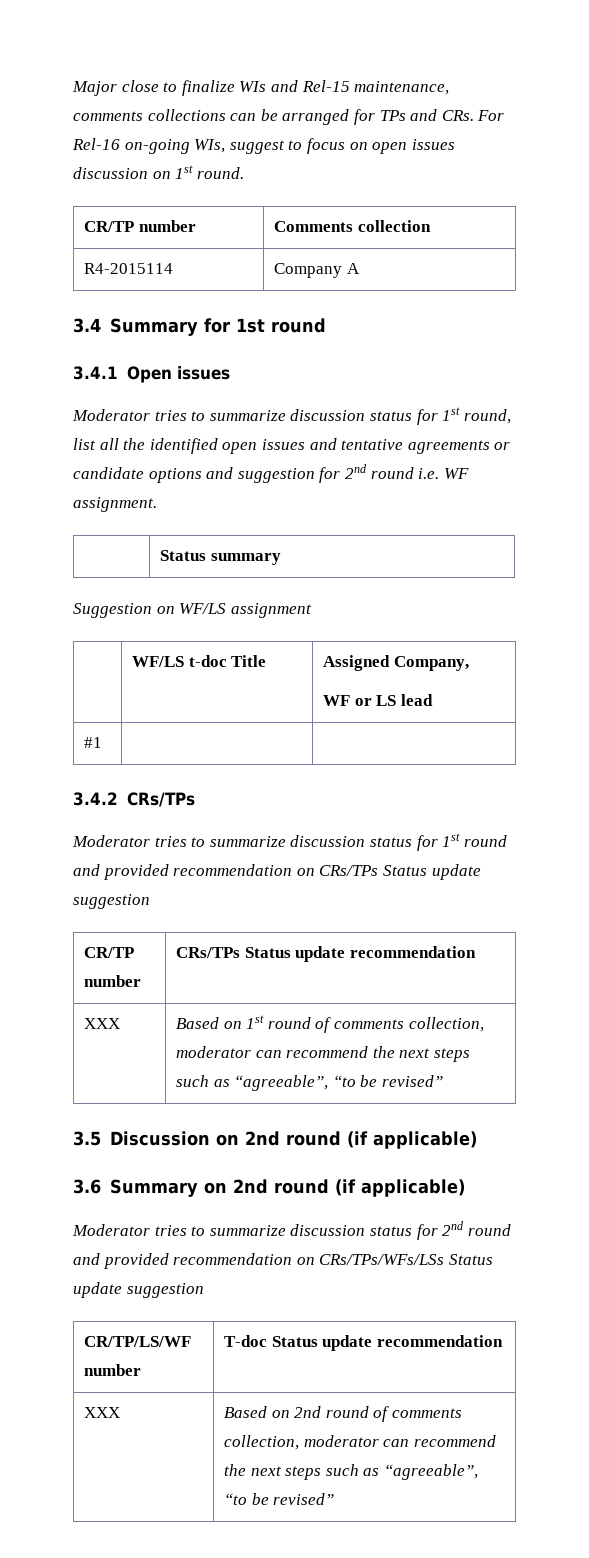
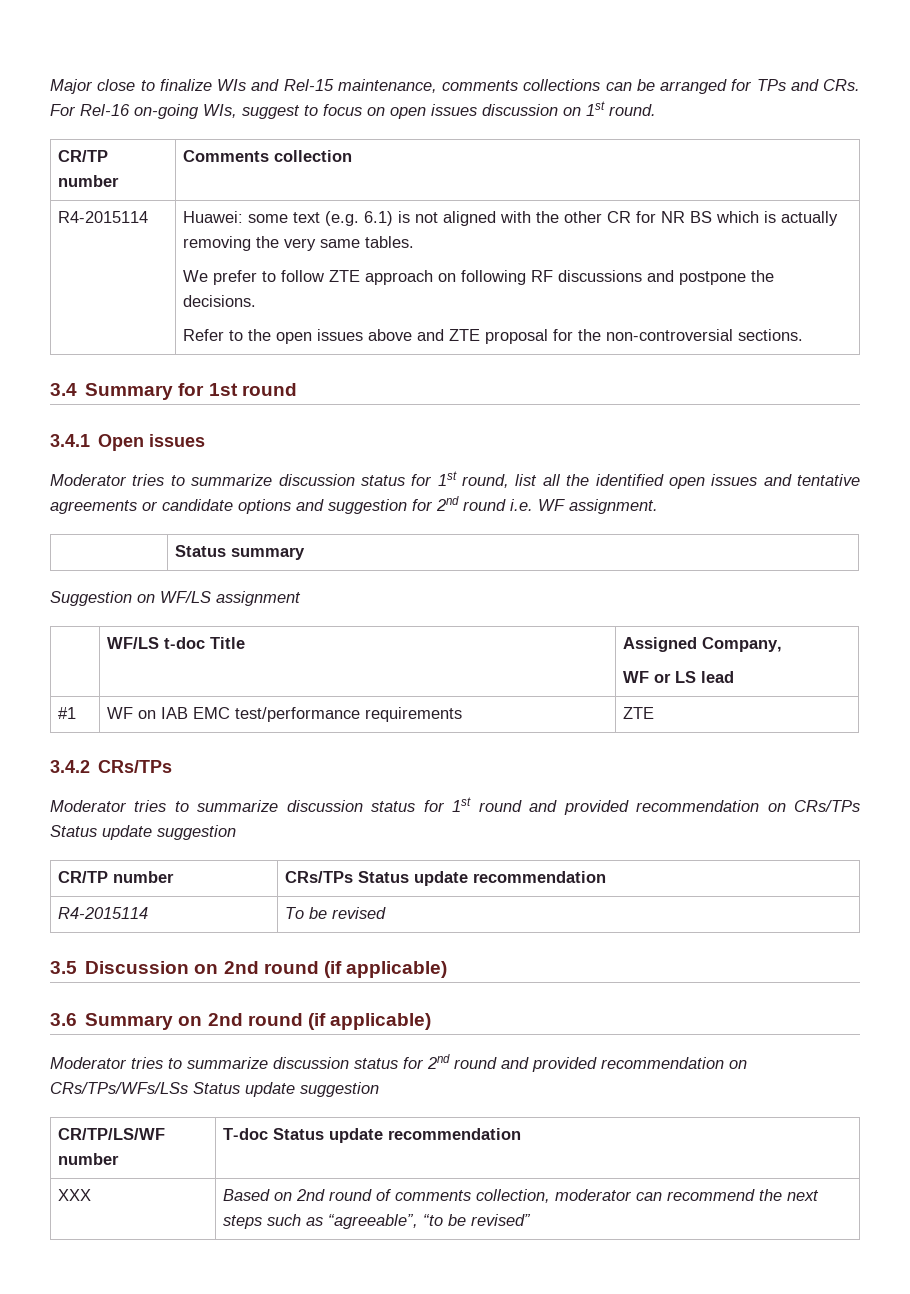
[274,263,360,278] Company A -> [183,211,839,226] [183,236,415,251] [183,270,775,285] [183,295,257,307] [183,329,804,344] Huawei: some text (e.g. 6.1) is not aligned with the other CR for NR BS which is actually removing the very same tables. // We prefer to follow ZTE approach on following RF discussions and postpone the decisions. // Refer to the open issues above and ZTE proposal for the non-controversial sections.
(103, 742) | -> [107,707,463,722] [623,707,655,719] WF on IAB EMC test/performance requirements | ZTE
[84,1018,121,1029] [176,1015,484,1033] [176,1046,470,1062] [176,1075,443,1091] XXX | Based on 1st round of comments collection, moderator can recommend the next steps such as “agreeable”, “to be revised” -> [58,907,149,919] [285,907,387,919] R4-2015114 | To be revised

